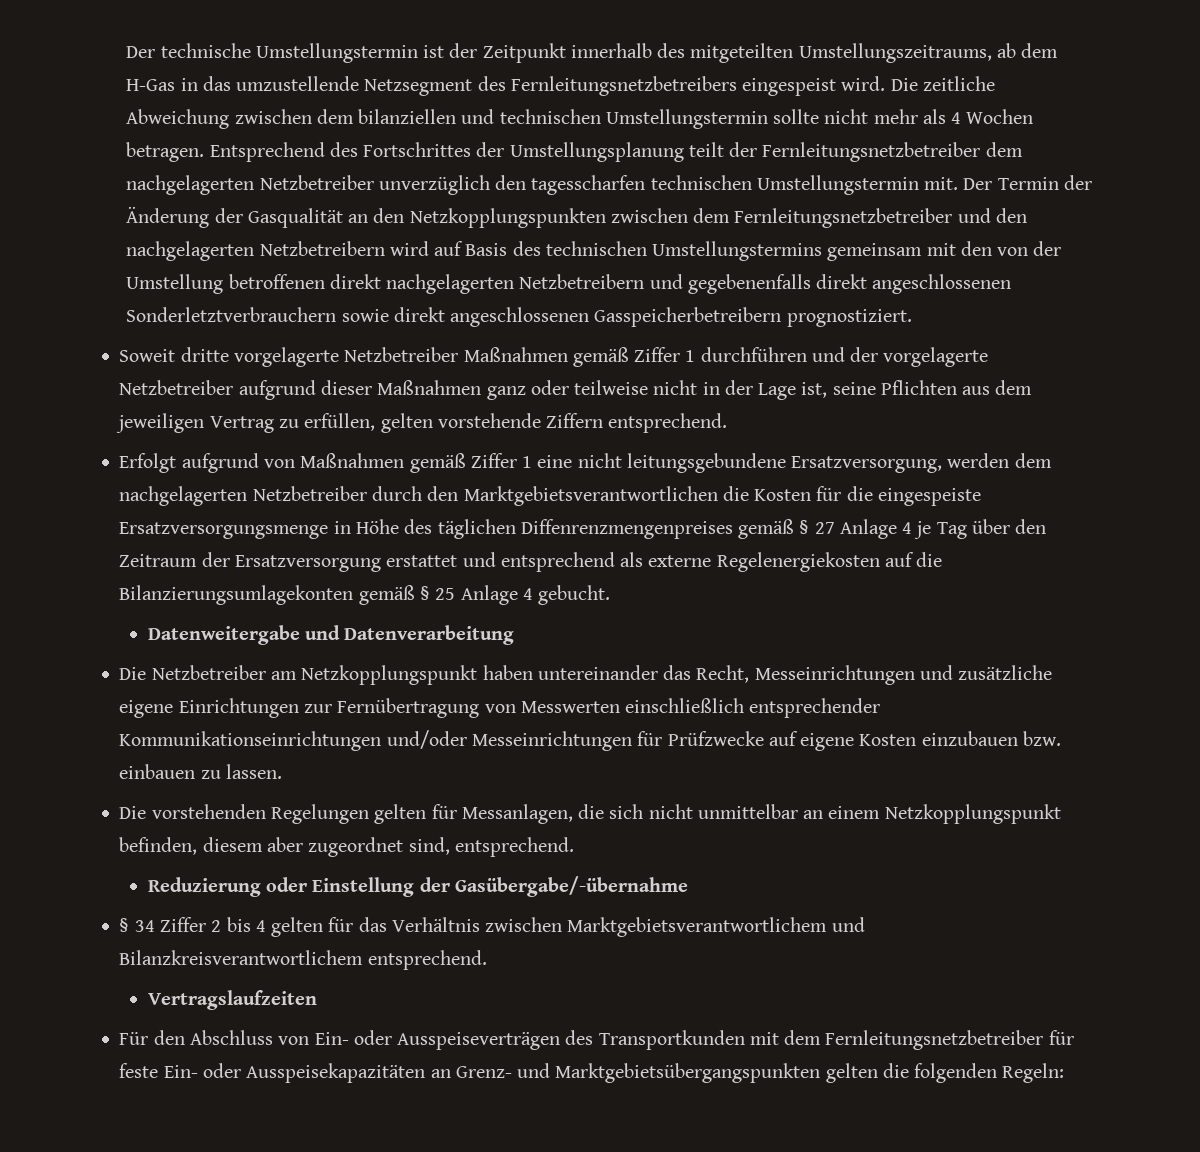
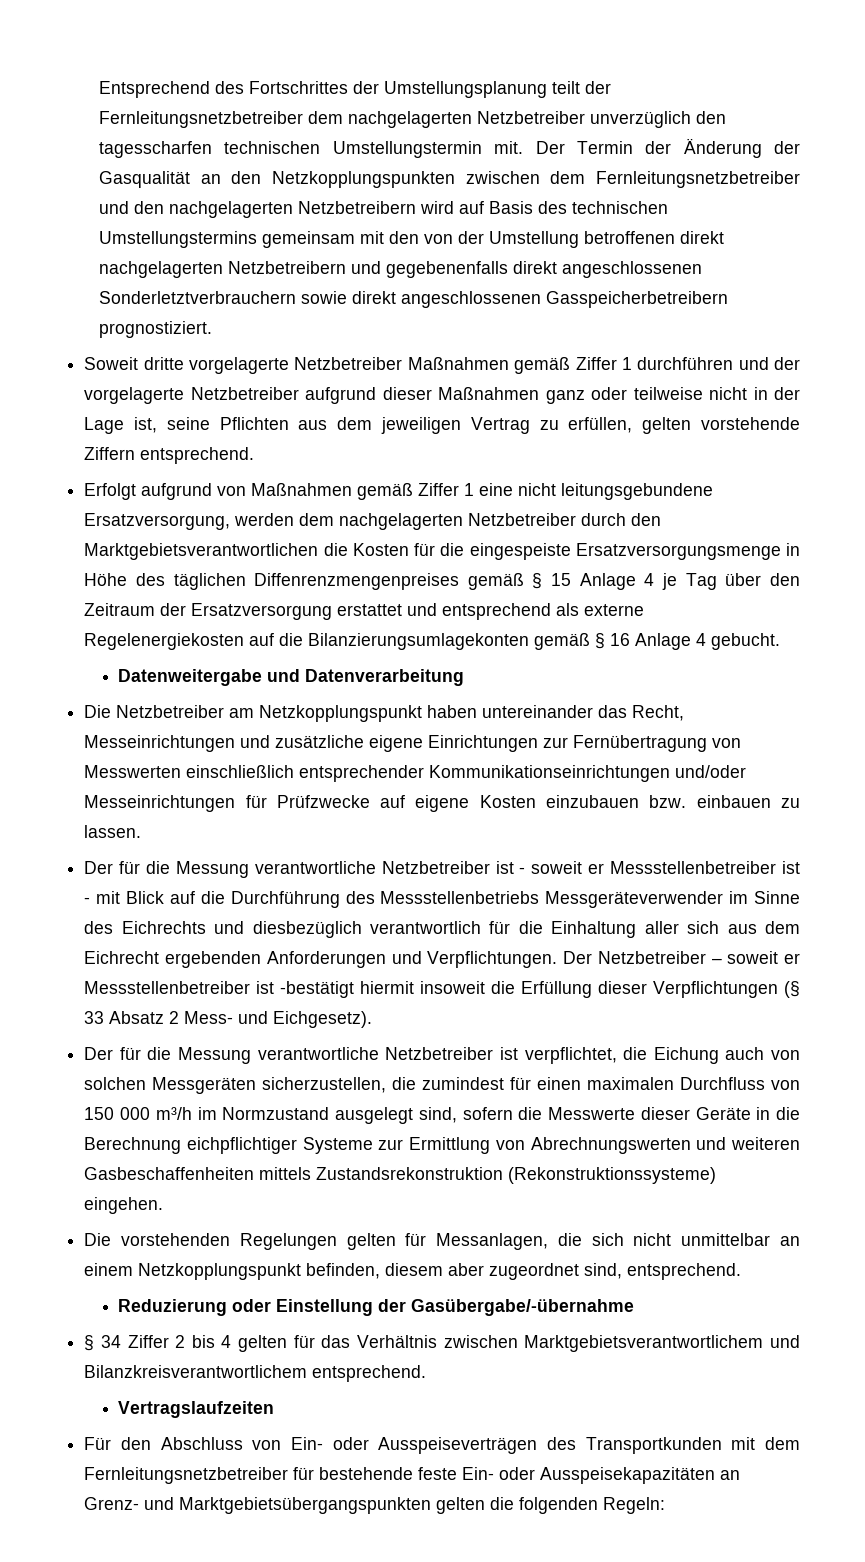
[126,43,1059,63] [126,76,995,96] [126,109,1034,129] [126,142,205,162] Der technische Umstellungstermin ist der Zeitpunkt innerhalb des mitgeteilten Umstellungszeitraums, ab dem H-Gas in das umzustellende Netzsegment des Fernleitungsnetzbetreibers eingespeist wird. Die zeitliche Abweichung zwischen dem bilanziellen und technischen Umstellungstermin sollte nicht mehr als 4 Wochen betragen. -> (99, 89) none
[814,522,835,534] 27 -> [551,573,572,586] 15
[435,588,456,600] 25 -> [610,633,631,646] 16
(282, 771) none -> [84,861,800,878] [84,891,800,908] [84,921,800,938] [84,951,800,968] [84,981,800,998] [84,1011,373,1028] [84,1047,800,1064] [84,1077,800,1094] [84,1107,800,1124] [84,1137,800,1154] [84,1167,717,1184] [84,1197,164,1214] // Der für die Messung verantwortliche Netzbetreiber ist - soweit er Messstellenbetreiber ist - mit Blick auf die Durchführung des Messstellenbetriebs Messgeräteverwender im Sinne des Eichrechts und diesbezüglich verantwortlich für die Einhaltung aller sich aus dem Eichrecht ergebenden Anforderungen und Verpflichtungen. Der Netzbetreiber – soweit er Messstellenbetreiber ist -bestätigt hiermit insoweit die Erfüllung dieser Verpflichtungen (§ 33 Absatz 2 Mess- und Eichgesetz). // Der für die Messung verantwortliche Netzbetreiber ist verpflichtet, die Eichung auch von solchen Messgeräten sicherzustellen, die zumindest für einen maximalen Durchfluss von 150 000 m³/h im Normzustand ausgelegt sind, sofern die Messwerte dieser Geräte in die Berechnung eichpflichtiger Systeme zur Ermittlung von Abrechnungswerten und weiteren Gasbeschaffenheiten mittels Zustandsrekonstruktion (Rekonstruktionssysteme) eingehen.
(1074, 1037) none -> [319,1467,414,1480] bestehende

